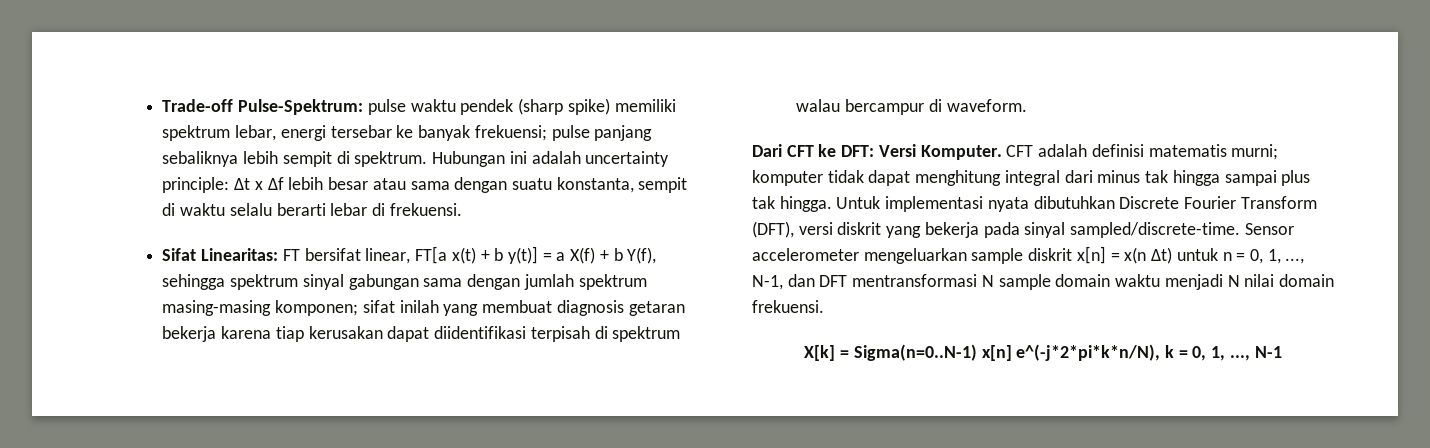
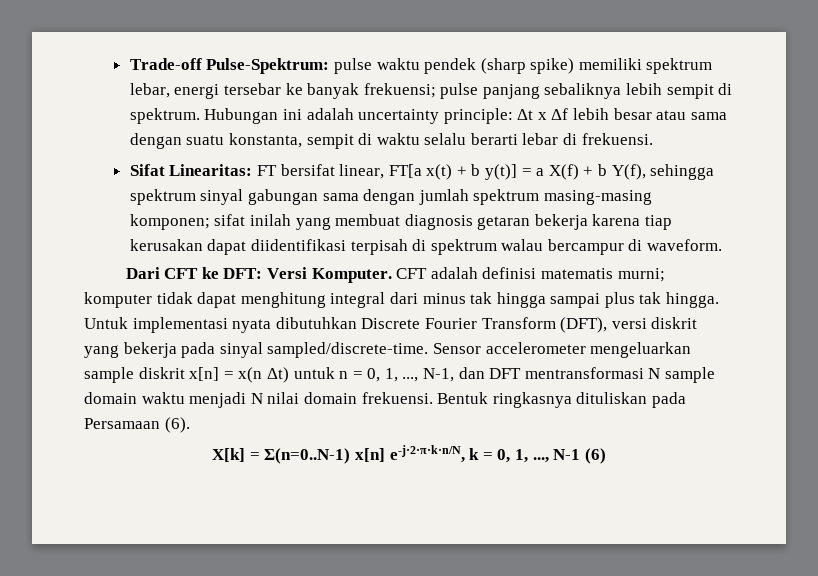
(824, 306) none -> [437,392,686,408] [84,417,190,433] Bentuk ringkasnya dituliskan pada Persamaan (6).
[853,344,1161,361] Sigma(n=0..N-1) x[n] e^(-j*2*pi*k*n/N), -> [264,445,465,464] Σ(n=0..N-1) x[n] e-j·2·π·k·n/N,
(1282, 352) none -> [584,448,606,464] (6)

